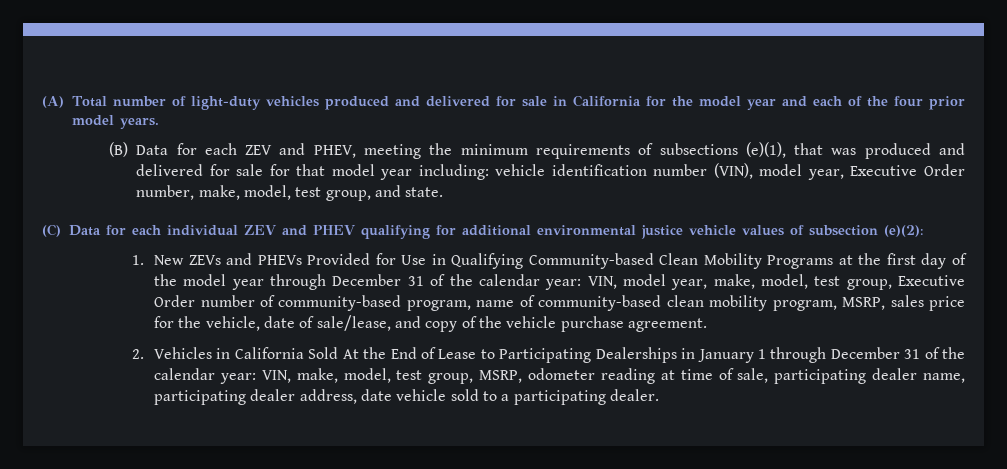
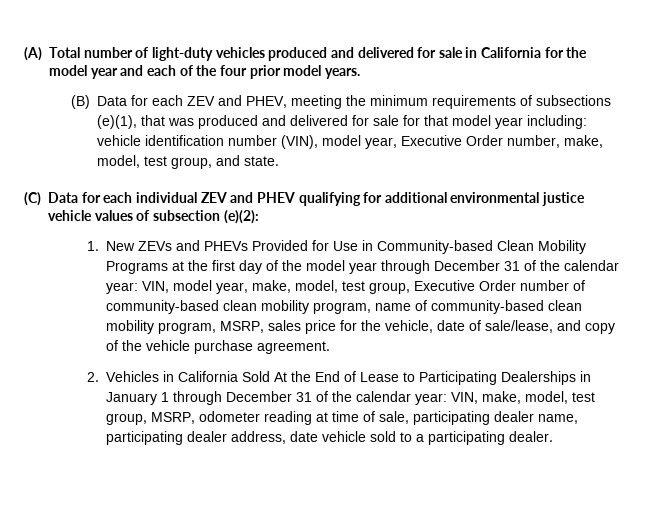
[451,253,524,269] Qualifying -> (373, 245) none
(402, 303) none -> [222,300,309,314] clean mobility

